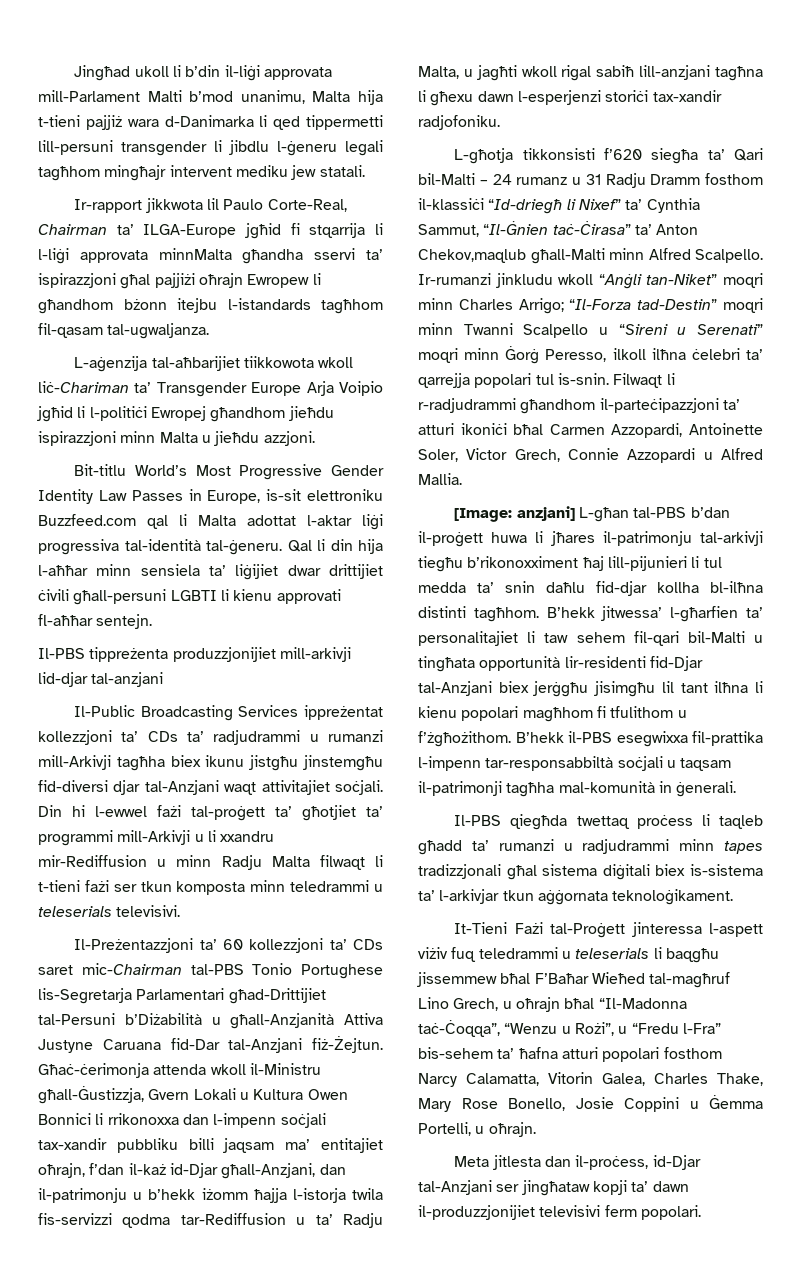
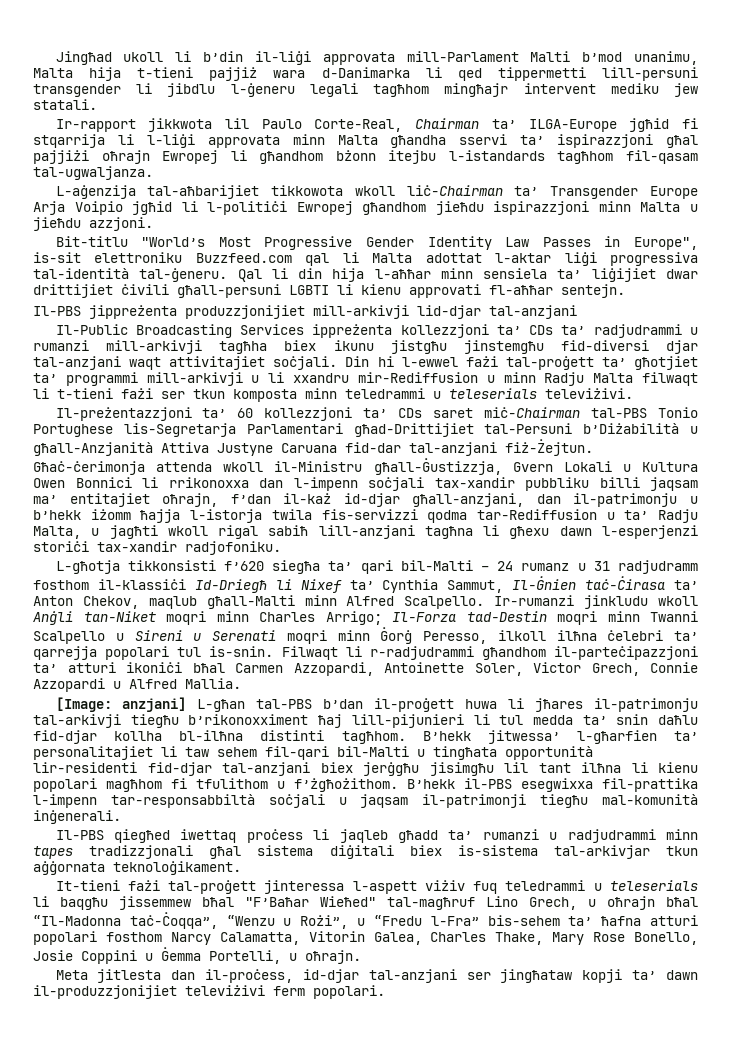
[158,248,232,260] minnMalta -> [292,134,378,145] minn Malta
[247,274,310,288] Ewropew -> [162,150,219,164] Ewropej
[243,356,354,368] [38,381,129,393] tiikkowota wkoll liċ-Chariman -> [271,185,503,196] tikkowota wkoll liċ-Chairman
[134,465,187,476] World’s -> [141,237,206,247] "World’s
[207,490,261,504] Europe, -> [633,237,698,250] Europe",
[89,647,169,662] tippreżenta -> [89,305,177,319] jippreżenta
[304,705,383,720] ippreżentat -> [312,324,393,338] ippreżenta
[38,755,111,770] mill-Arkivji -> [106,340,203,354] mill-arkivji
[144,780,219,795] tal-Anzjani -> [33,356,121,370] tal-anzjani
[117,830,191,845] mill-Arkivji -> [146,372,243,386] mill-arkivji
[116,905,181,917] [74,938,194,953] televisivi. // Il-Preżentazzjoni -> [545,388,633,399] [55,407,192,421] televiżivi. // Il-preżentazzjoni
[81,963,182,975] mic-Chairman -> [484,407,581,418] miċ-Chairman
[170,1038,303,1053] fid-Dar tal-Anzjani -> [345,442,497,456] fid-dar tal-anzjani
[169,1163,316,1179] id-Djar għall-Anzjani, -> [343,493,525,507] id-djar għall-anzjani,
[733,148,763,161] Qari -> [360,560,393,574] qari
[605,173,763,188] [418,198,700,214] [418,221,699,237] [418,249,526,263] Radju Dramm fosthom il-klassiċi “Id-driegħ li Nixef” ta’ Cynthia Sammut, “Il-Ġnien taċ-Ċirasa” ta’ Anton Chekov,maqlub -> [617,560,698,574] [33,576,698,593] [33,596,197,609] radjudramm fosthom il-klassiċi Id-Driegħ li Nixef ta’ Cynthia Sammut, Il-Ġnien taċ-Ċirasa ta’ Anton Chekov, maqlub
[598,274,718,289] “Anġli tan-Niket” -> [33,611,156,625] Anġli tan-Niket
[569,299,718,310] “Il-Forza tad-Destin” -> [392,611,547,622] Il-Forza tad-Destin
[618,324,763,335] “Sireni u Serenati” -> [134,630,276,641] Sireni u Serenati
[649,656,703,671] [418,681,492,696] fid-Djar tal-Anzjani -> [147,762,310,776] fid-djar tal-anzjani
[680,758,732,771] [418,781,737,797] [454,814,630,830] taqsam il-patrimonji tagħha mal-komunità in ġenerali. // Il-PBS qiegħda twettaq -> [360,794,698,808] [33,810,121,824] [55,829,237,843] jaqsam il-patrimonji tiegħu mal-komunità inġenerali. // Il-PBS qiegħed iwettaq
[719,815,763,829] taqleb -> [339,829,388,843] jaqleb
[418,889,500,904] ta’ l-arkivjar -> [553,845,650,859] tal-arkivjar
[454,922,626,938] It-Tieni Fażi tal-Proġett -> [55,880,257,894] It-tieni fażi tal-proġett
[534,972,645,984] F’Baħar Wieħed -> [245,896,376,907] "F’Baħar Wieħed"
[652,1155,701,1170] [418,1180,492,1195] id-Djar tal-Anzjani -> [302,969,457,983] id-djar tal-anzjani
[539,1205,601,1217] televisivi -> [185,985,265,996] televiżivi

